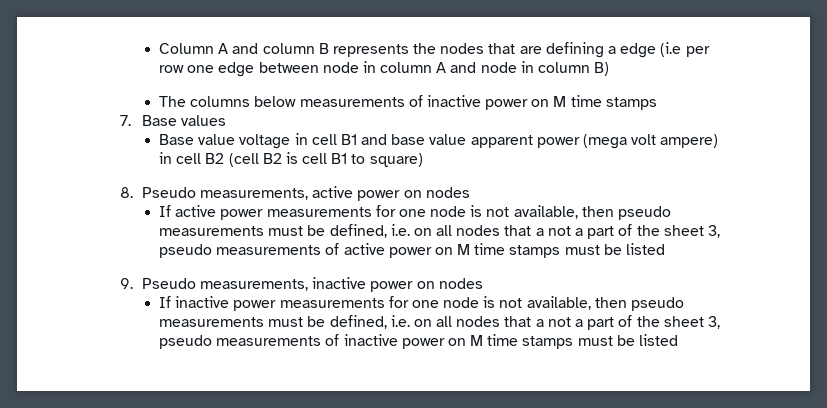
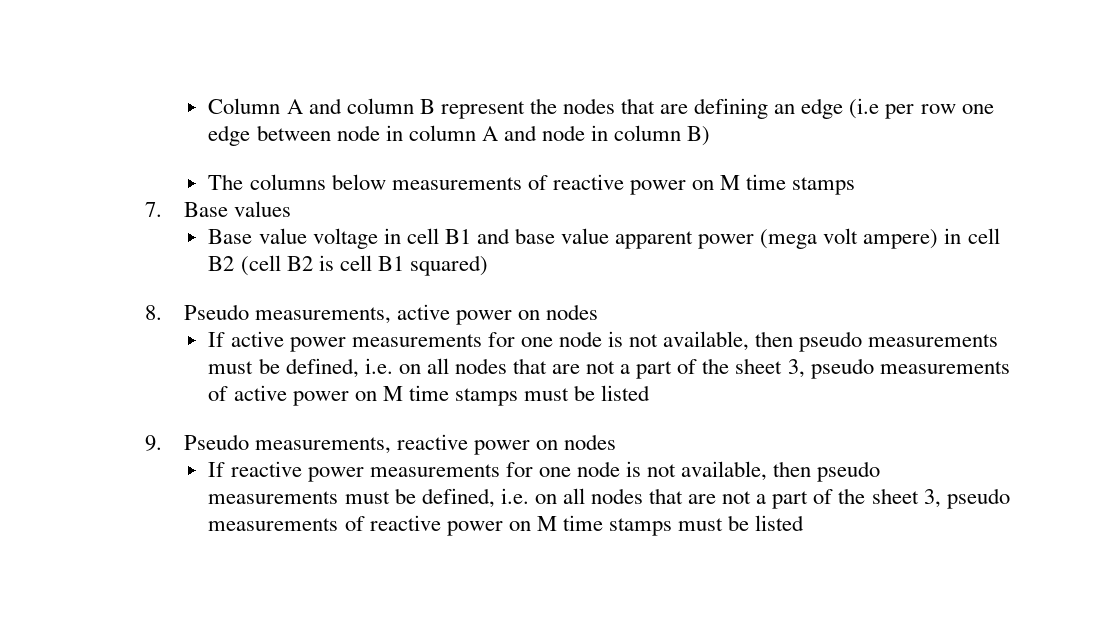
[332,44,409,57] represents -> [440,101,525,119] represent
[608,46,617,54] a -> [774,104,796,114] an
[426,95,481,107] inactive -> [552,174,624,190] reactive
[351,153,423,167] to square) -> [409,255,488,276] squared)
[535,228,544,236] a -> [552,364,581,374] are
[312,277,483,292] [158,296,230,308] inactive power on nodes // If inactive -> [396,434,617,455] [208,461,302,477] reactive power on nodes // If reactive
[535,319,544,327] a -> [688,494,717,504] are
[343,334,398,346] inactive -> [369,515,441,531] reactive

